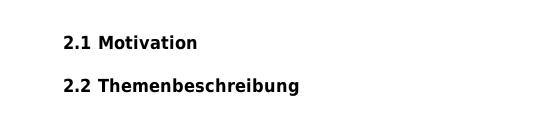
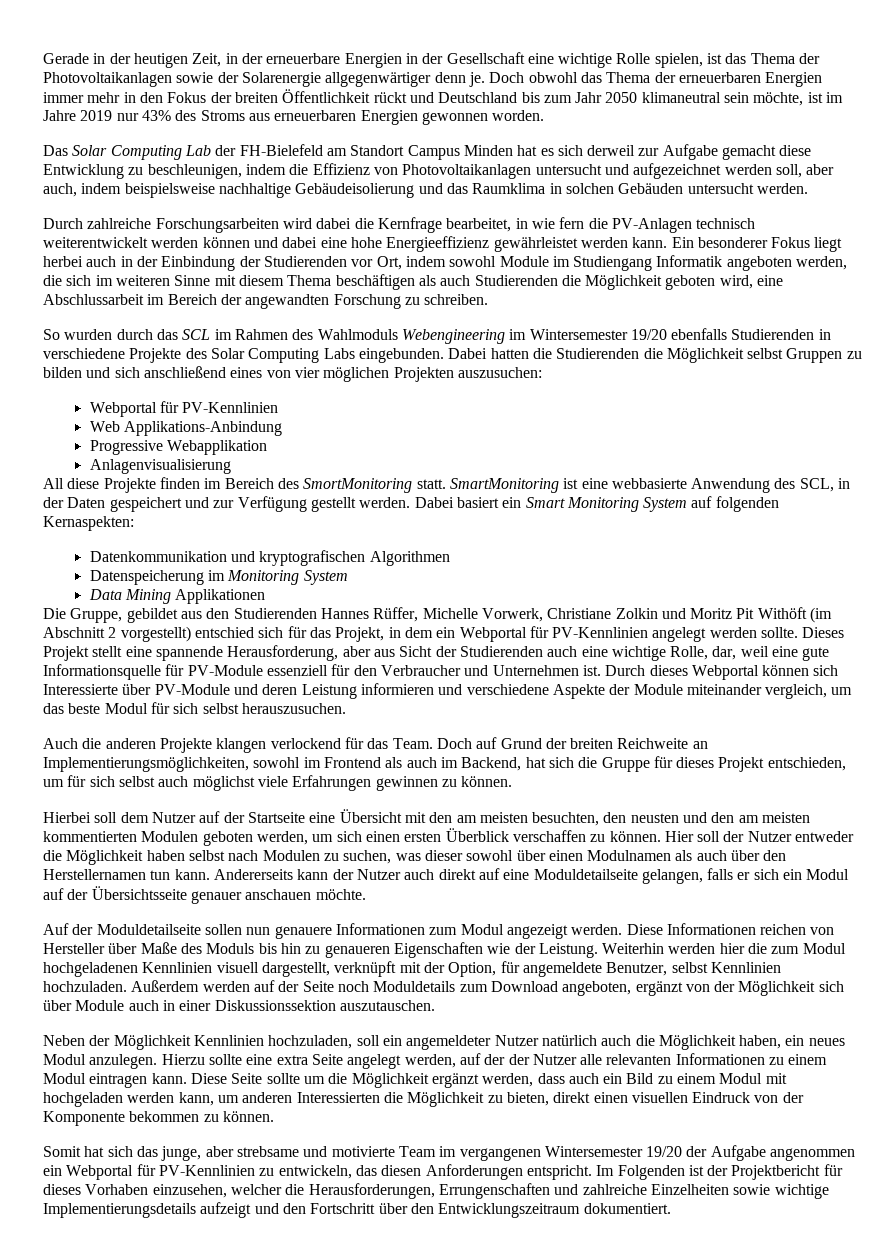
[63,35,198,50] [63,78,300,96] 2.1 Motivation // 2.2 Themenbeschreibung -> [43,52,821,68] [43,72,823,87] [43,89,844,106] [43,110,545,125] [43,144,812,160] [43,163,835,179] [43,183,808,198] [43,217,756,233] [43,236,843,252] [43,255,848,271] [43,274,784,290] [43,294,489,309] [43,328,831,344] [43,348,862,363] [43,366,542,382] [89,401,279,417] [89,421,282,436] [89,440,267,455] [89,459,231,474] [43,477,851,493] [43,496,779,512] [43,516,134,531] [89,550,450,566] [89,570,348,585] [88,589,266,604] [43,607,833,623] [43,626,845,642] [43,645,830,661] [43,664,839,680] [43,683,853,699] [43,702,346,714] [43,737,708,753] [43,756,846,772] [43,775,513,791] [43,809,811,826] [43,828,855,846] [43,850,787,865] [43,868,850,884] [43,886,366,904] [43,923,835,939] [43,942,846,958] [43,961,781,977] [43,980,844,996] [43,1000,435,1011] [43,1035,845,1050] [43,1053,828,1069] [43,1073,787,1088] [43,1092,804,1107] [43,1111,274,1126] [43,1145,856,1161] [43,1164,843,1180] [43,1183,829,1199] [43,1202,671,1218] Gerade in der heutigen Zeit, in der erneuerbare Energien in der Gesellschaft eine wichtige Rolle spielen, ist das Thema der Photovoltaikanlagen sowie der Solarenergie allgegenwärtiger denn je. Doch obwohl das Thema der erneuerbaren Energien immer mehr in den Fokus der breiten Öffentlichkeit rückt und Deutschland bis zum Jahr 2050 klimaneutral sein möchte, ist im Jahre 2019 nur 43% des Stroms aus erneuerbaren Energien gewonnen worden. // Das Solar Computing Lab der FH-Bielefeld am Standort Campus Minden hat es sich derweil zur Aufgabe gemacht diese Entwicklung zu beschleunigen, indem die Effizienz von Photovoltaikanlagen untersucht und aufgezeichnet werden soll, aber auch, indem beispielsweise nachhaltige Gebäudeisolierung und das Raumklima in solchen Gebäuden untersucht werden. // Durch zahlreiche Forschungsarbeiten wird dabei die Kernfrage bearbeitet, in wie fern die PV-Anlagen technisch weiterentwickelt werden können und dabei eine hohe Energieeffizienz gewährleistet werden kann. Ein besonderer Fokus liegt herbei auch in der Einbindung der Studierenden vor Ort, indem sowohl Module im Studiengang Informatik angeboten werden, die sich im weiteren Sinne mit diesem Thema beschäftigen als auch Studierenden die Möglichkeit geboten wird, eine Abschlussarbeit im Bereich der angewandten Forschung zu schreiben. // So wurden durch das SCL im Rahmen des Wahlmoduls Webengineering im Wintersemester 19/20 ebenfalls Studierenden in verschiedene Projekte des Solar Computing Labs eingebunden. Dabei hatten die Studierenden die Möglichkeit selbst Gruppen zu bilden und sich anschließend eines von vier möglichen Projekten auszusuchen: // Webportal für PV-Kennlinien // Web Applikations-Anbindung // Progressive Webapplikation // Anlagenvisualisierung // All diese Projekte finden im Bereich des SmortMonitoring statt. SmartMonitoring ist eine webbasierte Anwendung des SCL, in der Daten gespeichert und zur Verfügung gestellt werden. Dabei basiert ein Smart Monitoring System auf folgenden Kernaspekten: // Datenkommunikation und kryptografischen Algorithmen // Datenspeicherung im Monitoring System // Data Mining Applikationen // Die Gruppe, gebildet aus den Studierenden Hannes Rüffer, Michelle Vorwerk, Christiane Zolkin und Moritz Pit Withöft (im Abschnitt 2 vorgestellt) entschied sich für das Projekt, in dem ein Webportal für PV-Kennlinien angelegt werden sollte. Dieses Projekt stellt eine spannende Herausforderung, aber aus Sicht der Studierenden auch eine wichtige Rolle, dar, weil eine gute Informationsquelle für PV-Module essenziell für den Verbraucher und Unternehmen ist. Durch dieses Webportal können sich Interessierte über PV-Module und deren Leistung informieren und verschiedene Aspekte der Module miteinander vergleich, um das beste Modul für sich selbst herauszusuchen. // Auch die anderen Projekte klangen verlockend für das Team. Doch auf Grund der breiten Reichweite an Implementierungsmöglichkeiten, sowohl im Frontend als auch im Backend, hat sich die Gruppe für dieses Projekt entschieden, um für sich selbst auch möglichst viele Erfahrungen gewinnen zu können. // Hierbei soll dem Nutzer auf der Startseite eine Übersicht mit den am meisten besuchten, den neusten und den am meisten kommentierten Modulen geboten werden, um sich einen ersten Überblick verschaffen zu können. Hier soll der Nutzer entweder die Möglichkeit haben selbst nach Modulen zu suchen, was dieser sowohl über einen Modulnamen als auch über den Herstellernamen tun kann. Andererseits kann der Nutzer auch direkt auf eine Moduldetailseite gelangen, falls er sich ein Modul auf der Übersichtsseite genauer anschauen möchte. // Auf der Moduldetailseite sollen nun genauere Informationen zum Modul angezeigt werden. Diese Informationen reichen von Hersteller über Maße des Moduls bis hin zu genaueren Eigenschaften wie der Leistung. Weiterhin werden hier die zum Modul hochgeladenen Kennlinien visuell dargestellt, verknüpft mit der Option, für angemeldete Benutzer, selbst Kennlinien hochzuladen. Außerdem werden auf der Seite noch Moduldetails zum Download angeboten, ergänzt von der Möglichkeit sich über Module auch in einer Diskussionssektion auszutauschen. // Neben der Möglichkeit Kennlinien hochzuladen, soll ein angemeldeter Nutzer natürlich auch die Möglichkeit haben, ein neues Modul anzulegen. Hierzu sollte eine extra Seite angelegt werden, auf der der Nutzer alle relevanten Informationen zu einem Modul eintragen kann. Diese Seite sollte um die Möglichkeit ergänzt werden, dass auch ein Bild zu einem Modul mit hochgeladen werden kann, um anderen Interessierten die Möglichkeit zu bieten, direkt einen visuellen Eindruck von der Komponente bekommen zu können. // Somit hat sich das junge, aber strebsame und motivierte Team im vergangenen Wintersemester 19/20 der Aufgabe angenommen ein Webportal für PV-Kennlinien zu entwickeln, das diesen Anforderungen entspricht. Im Folgenden ist der Projektbericht für dieses Vorhaben einzusehen, welcher die Herausforderungen, Errungenschaften und zahlreiche Einzelheiten sowie wichtige Implementierungsdetails aufzeigt und den Fortschritt über den Entwicklungszeitraum dokumentiert.

